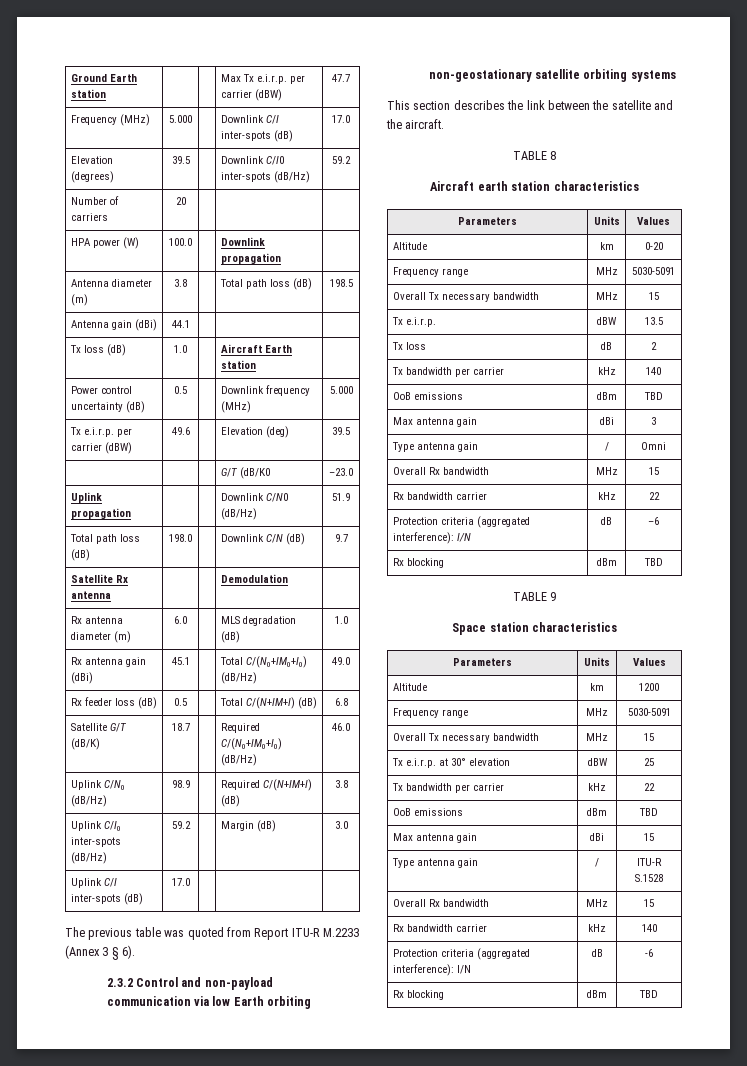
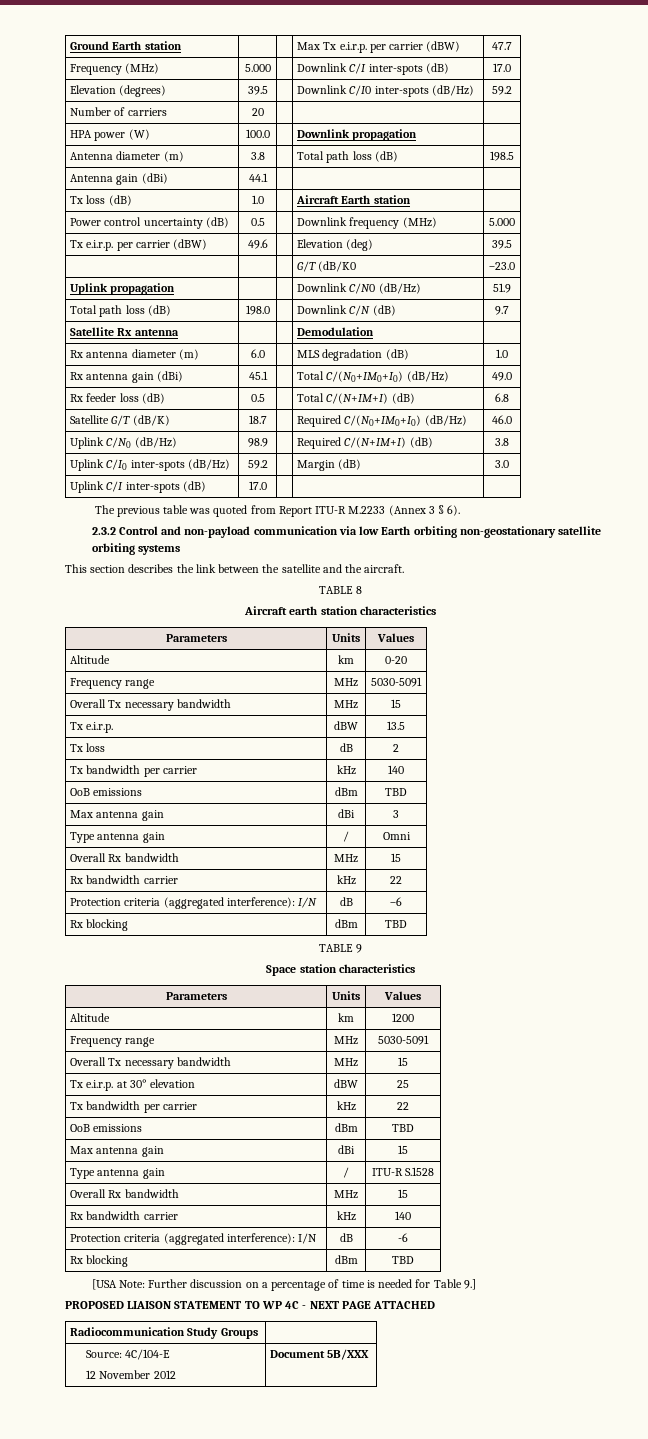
(658, 994) none -> [91,1279,476,1291] [65,1301,436,1309] [70,1327,258,1339] [86,1349,171,1360] [86,1370,176,1379] [270,1349,370,1360] // [USA Note: Further discussion on a percentage of time is needed for Table 9.] // PROPOSED LIAISON STATEMENT TO WP 4C - NEXT PAGE ATTACHED // Radiocommunication Study Groups | // Source: 4C/104-E // 12 November 2012 | Document 5B/XXX

